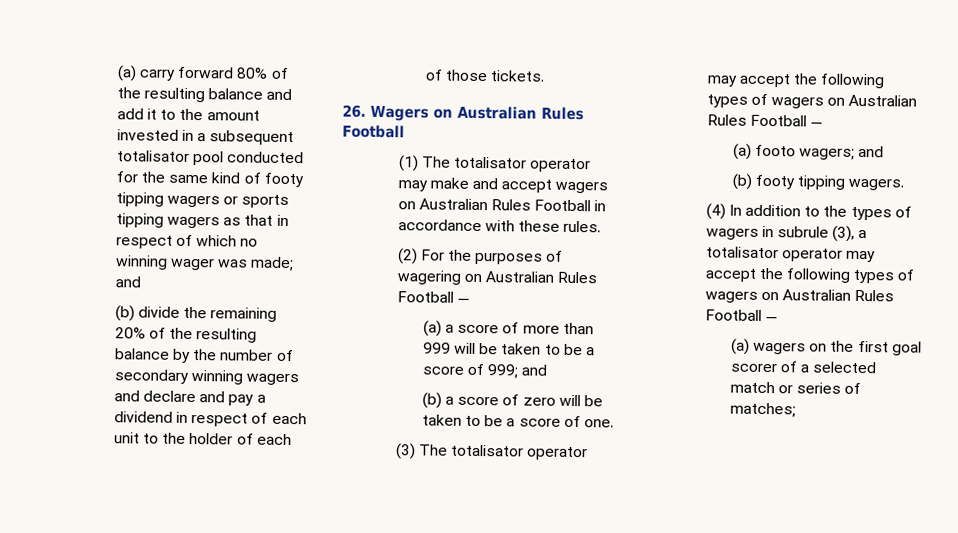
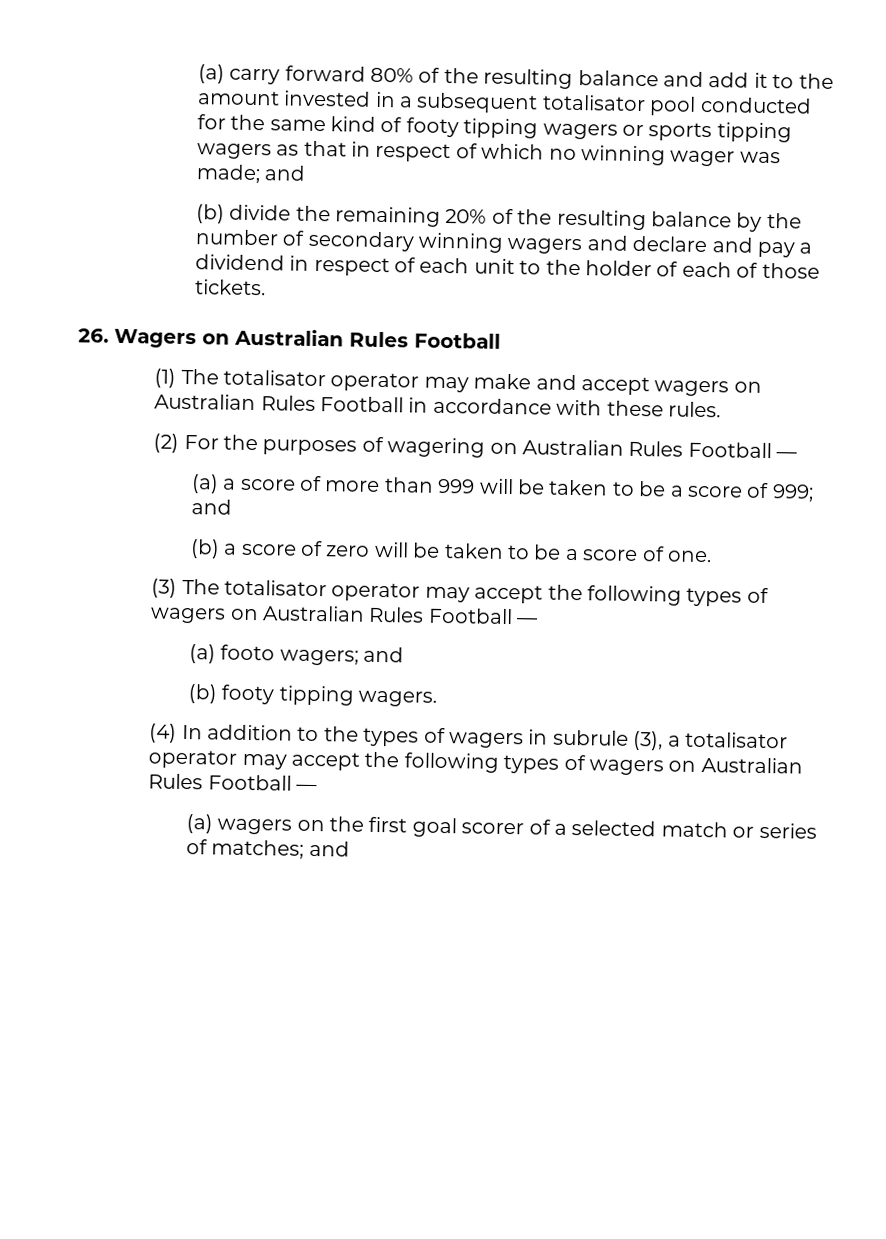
(796, 410) none -> [308,840,350,857] and

